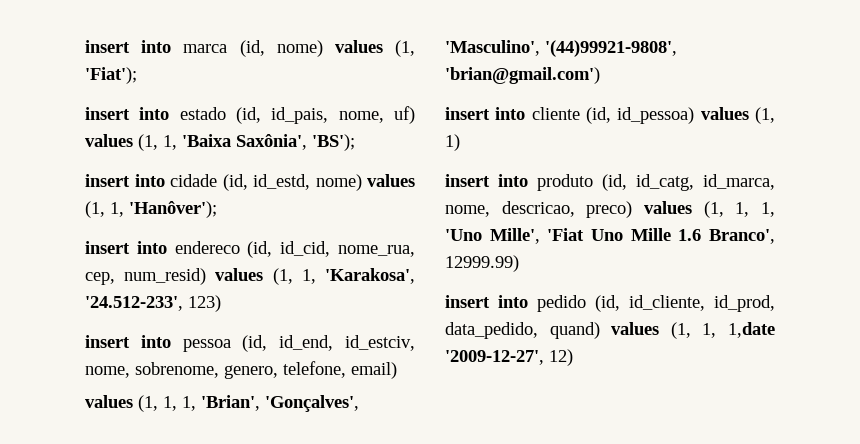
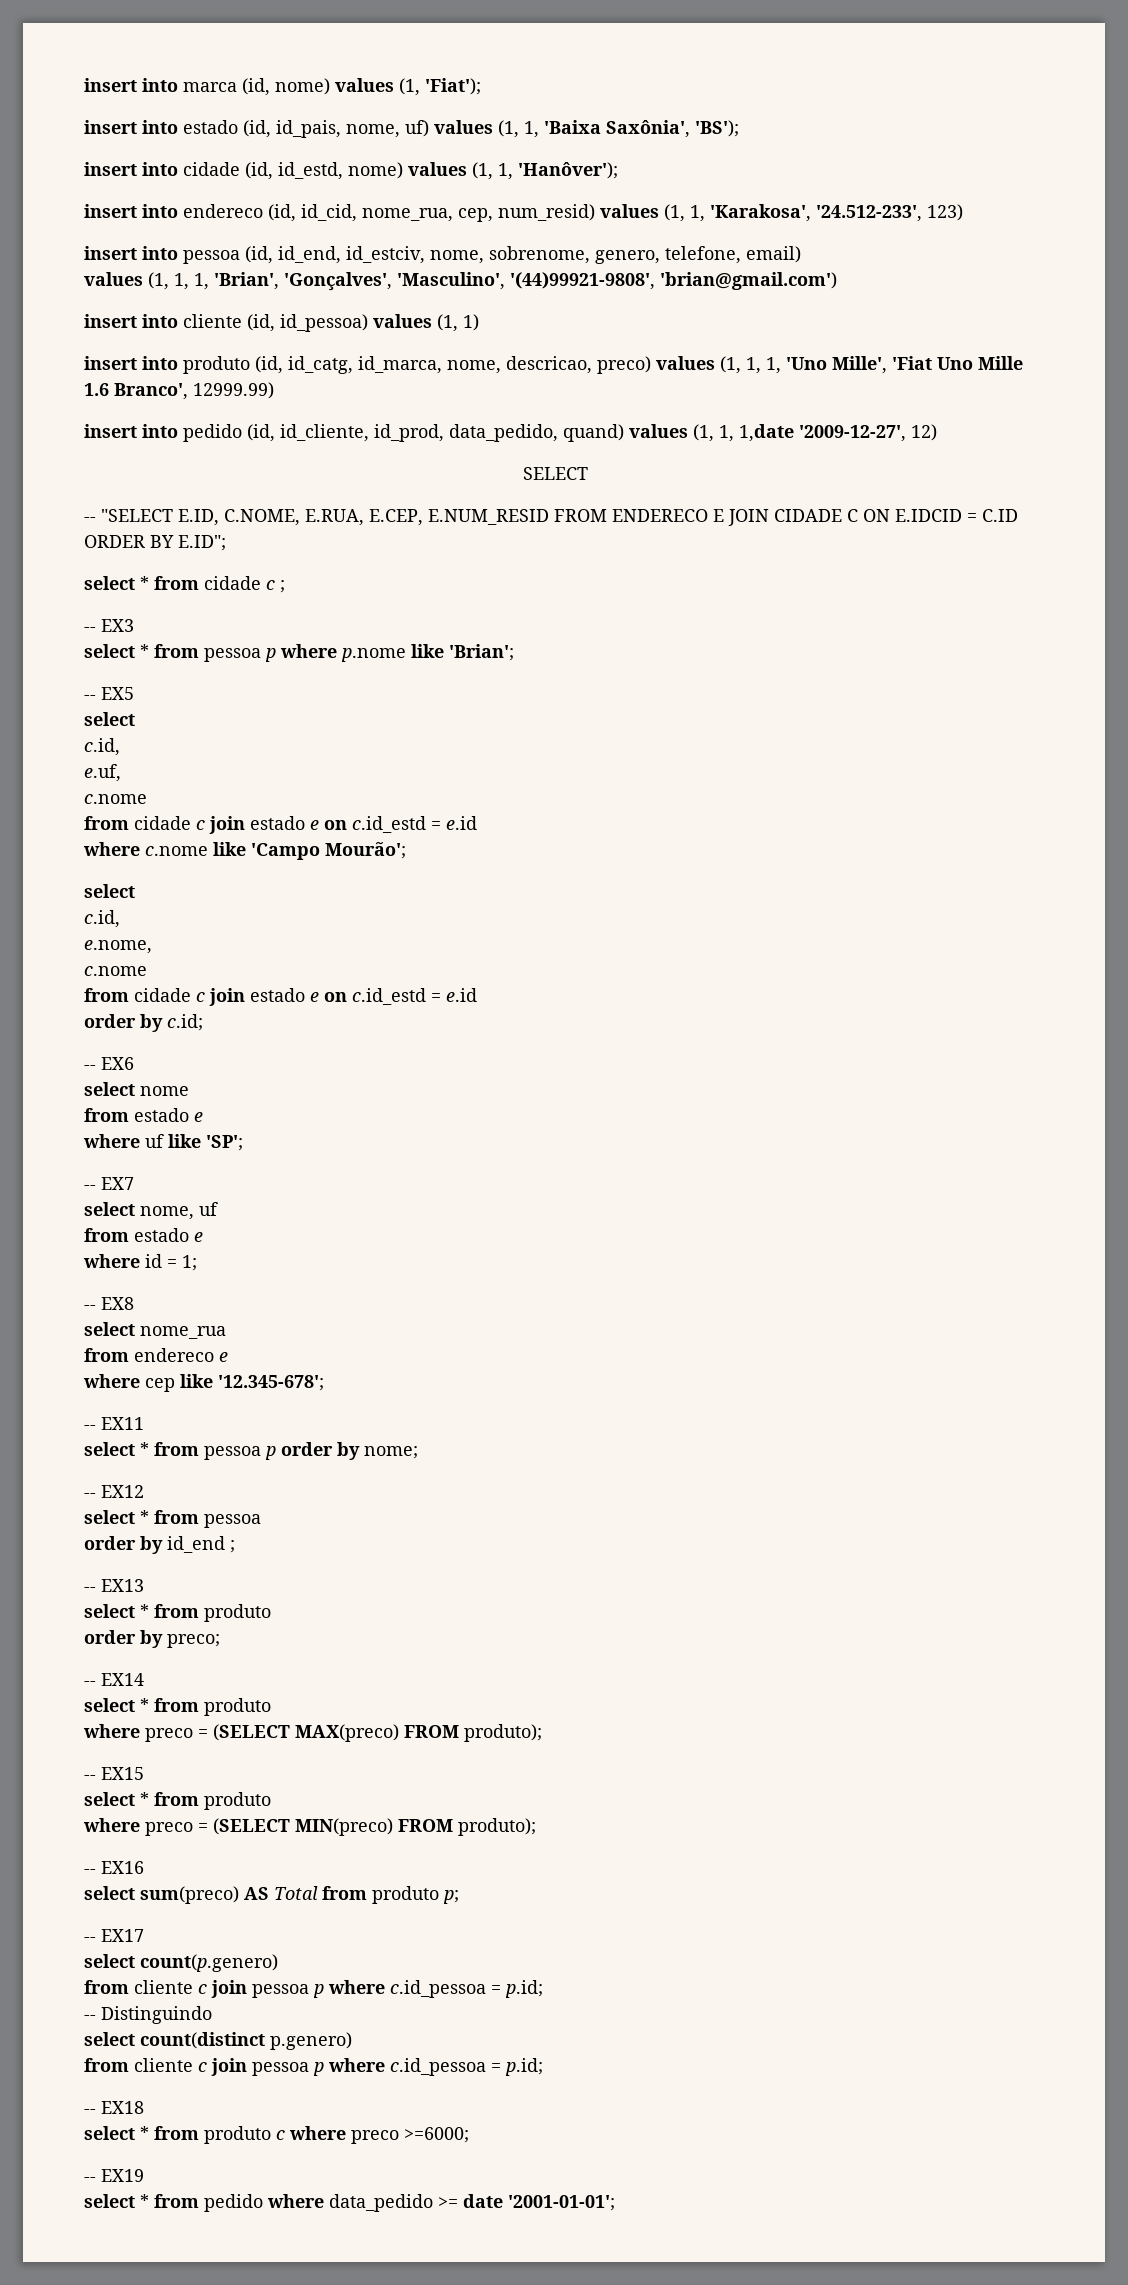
(573, 357) none -> [523,467,588,480] [84,509,1018,526] [84,535,226,551] [84,576,285,593] [84,619,134,632] [84,644,514,662] [84,687,134,700] [84,712,135,726] [84,738,120,756] [84,764,121,782] [84,794,147,804] [84,816,477,834] [83,842,406,860] [84,884,135,898] [84,910,120,928] [84,940,152,954] [84,966,147,976] [84,988,477,1006] [84,1014,203,1032] [84,1057,134,1070] [84,1082,189,1096] [84,1108,203,1122] [83,1134,243,1151] [84,1177,134,1190] [84,1202,218,1220] [84,1228,203,1242] [83,1254,197,1271] [84,1297,134,1310] [84,1322,226,1339] [84,1348,228,1362] [83,1374,324,1392] [84,1417,144,1430] [84,1442,418,1460] [84,1485,144,1498] [84,1510,261,1528] [84,1536,235,1554] [84,1579,144,1592] [84,1604,271,1622] [84,1630,220,1648] [84,1673,144,1686] [84,1698,271,1716] [83,1724,542,1742] [84,1767,144,1780] [84,1792,271,1810] [83,1818,536,1836] [84,1861,144,1874] [84,1886,459,1904] [84,1929,144,1942] [84,1954,278,1972] [84,1980,543,1998] [84,2006,212,2024] [84,2032,352,2050] [84,2058,543,2076] [84,2101,144,2114] [84,2126,469,2144] [84,2169,144,2182] [84,2194,615,2212] // SELECT // -- "SELECT E.ID, C.NOME, E.RUA, E.CEP, E.NUM_RESID FROM ENDERECO E JOIN CIDADE C ON E.IDCID = C.ID ORDER BY E.ID"; // select * from cidade c ; // -- EX3 // select * from pessoa p where p.nome like 'Brian'; // -- EX5 // select // c.id, // e.uf, // c.nome // from cidade c join estado e on c.id_estd = e.id // where c.nome like 'Campo Mourão'; // select // c.id, // e.nome, // c.nome // from cidade c join estado e on c.id_estd = e.id // order by c.id; // -- EX6 // select nome // from estado e // where uf like 'SP'; // -- EX7 // select nome, uf // from estado e // where id = 1; // -- EX8 // select nome_rua // from endereco e // where cep like '12.345-678'; // -- EX11 // select * from pessoa p order by nome; // -- EX12 // select * from pessoa // order by id_end ; // -- EX13 // select * from produto // order by preco; // -- EX14 // select * from produto // where preco = (SELECT MAX(preco) FROM produto); // -- EX15 // select * from produto // where preco = (SELECT MIN(preco) FROM produto); // -- EX16 // select sum(preco) AS Total from produto p; // -- EX17 // select count(p.genero) // from cliente c join pessoa p where c.id_pessoa = p.id; // -- Distinguindo // select count(distinct p.genero) // from cliente c join pessoa p where c.id_pessoa = p.id; // -- EX18 // select * from produto c where preco >=6000; // -- EX19 // select * from pedido where data_pedido >= date '2001-01-01';

